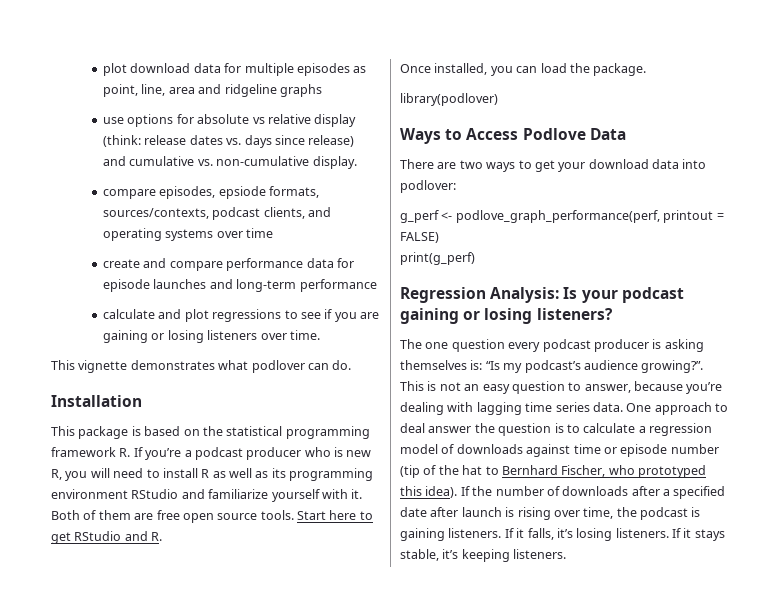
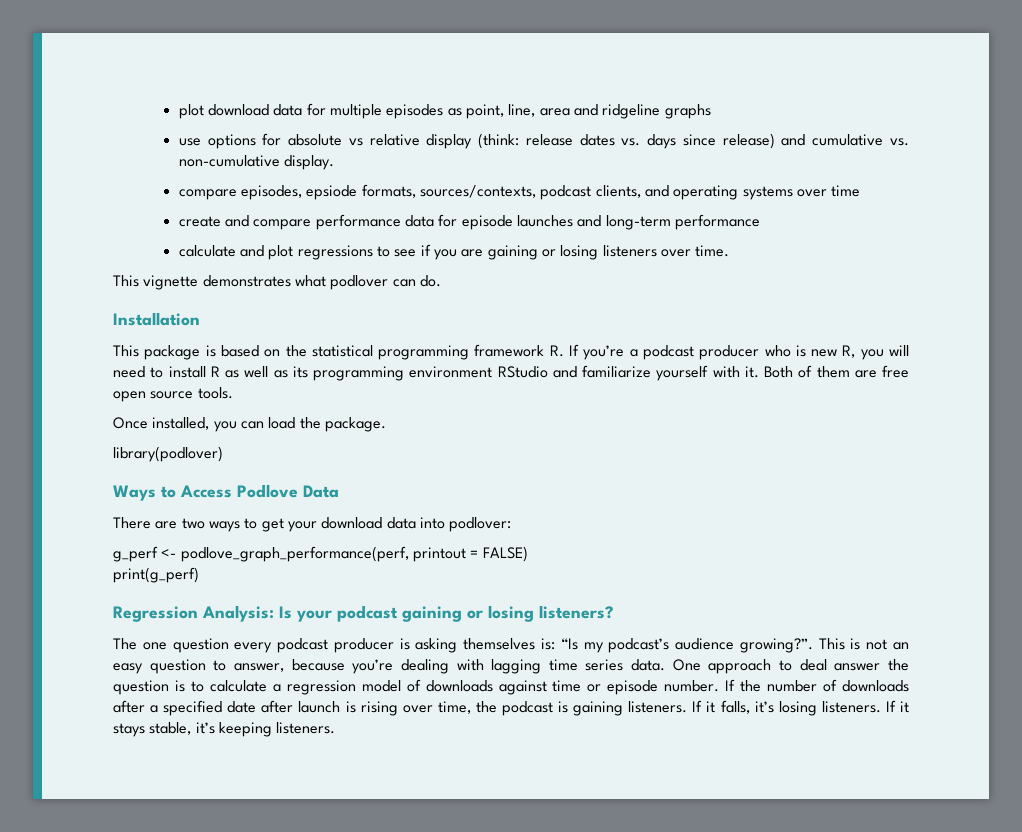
[297,510,373,520] [51,531,163,544] Start here to get RStudio and R. -> (233, 393) none
[670,444,719,454] [400,465,706,478] [400,486,458,498] number (tip of the hat to Bernhard Fischer, who prototyped this idea). -> [664,680,720,692] number.

